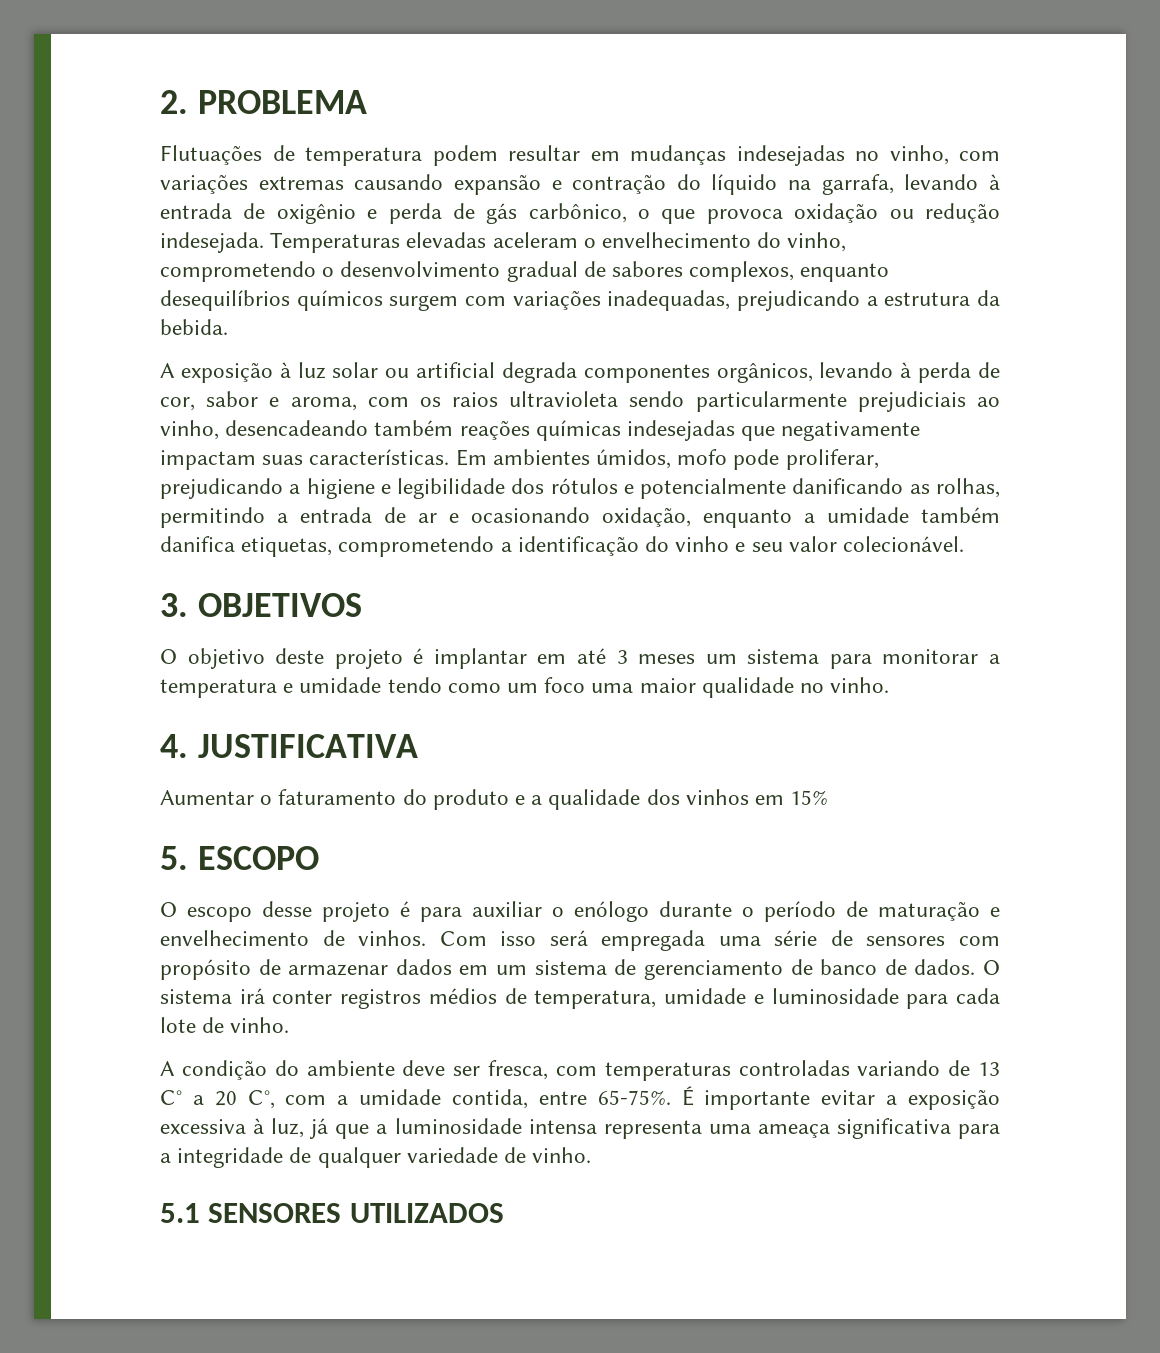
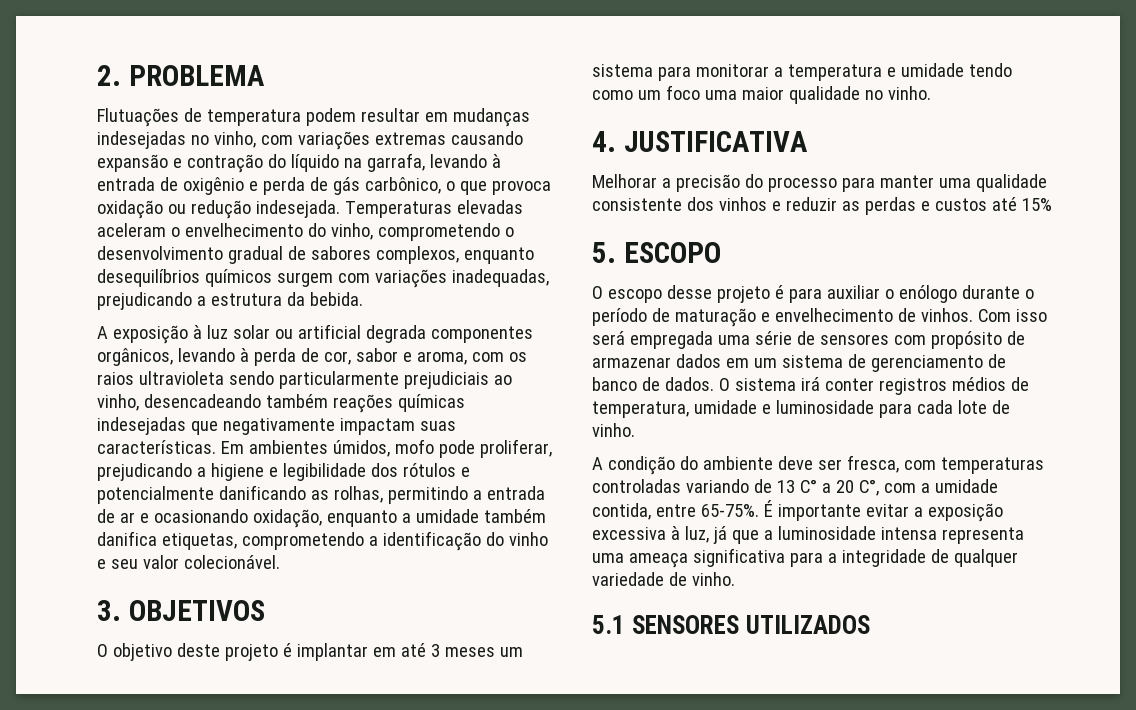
[160,789,785,810] Aumentar o faturamento do produto e a qualidade dos vinhos em -> [592,174,1047,192] [592,197,1017,215] Melhorar a precisão do processo para manter uma qualidade consistente dos vinhos e reduzir as perdas e custos até

